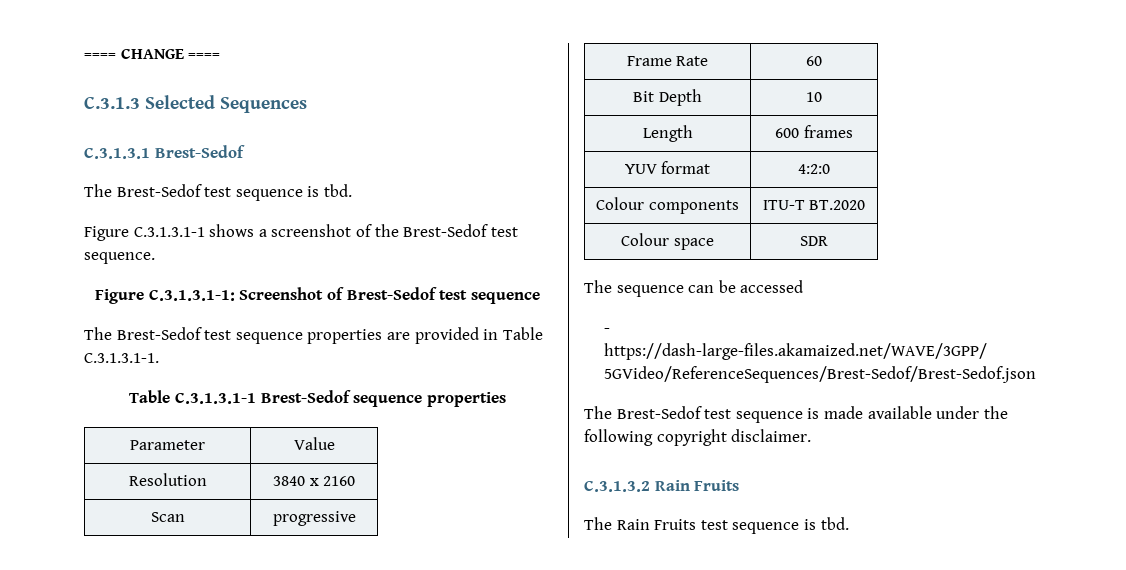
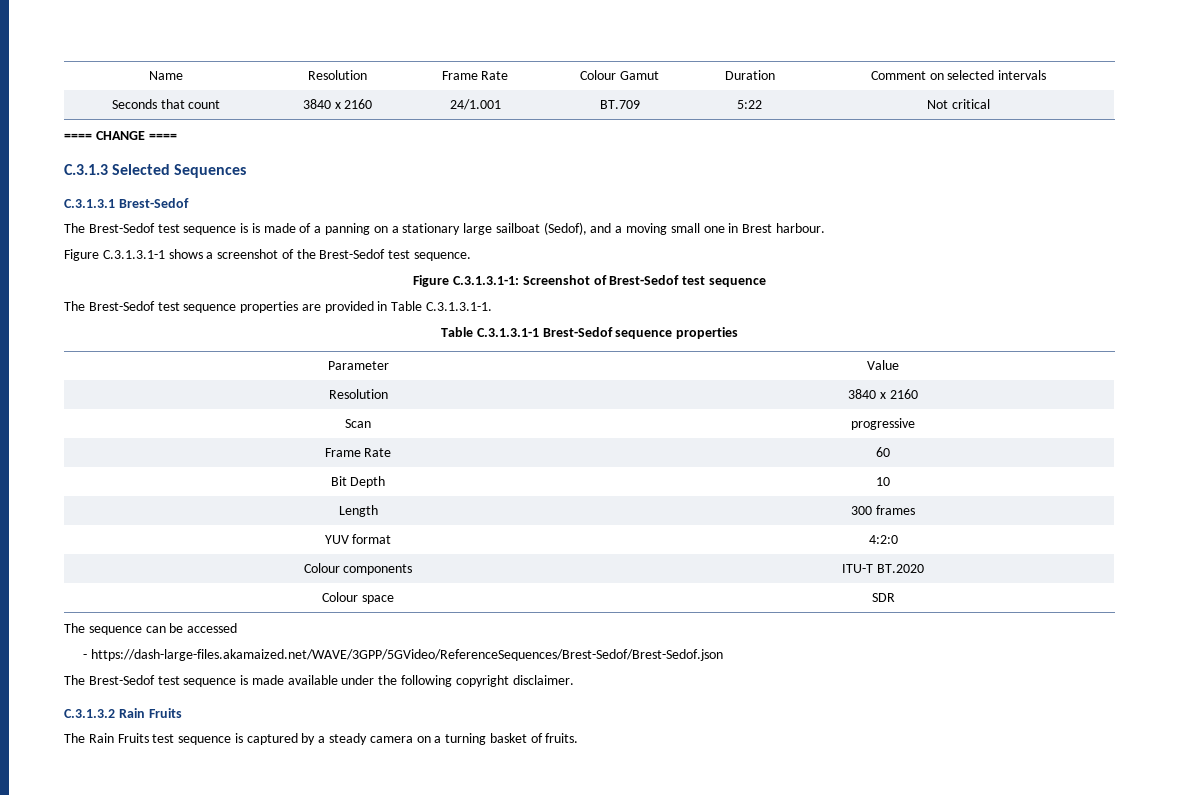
(84, 56) none -> [149,71,183,80] [308,70,367,80] [441,71,509,80] [580,70,659,80] [724,70,775,80] [870,70,1047,80] [111,99,221,109] [302,99,373,109] [449,99,501,110] [599,100,640,109] [737,100,762,109] [927,99,990,109] Name | Resolution | Frame Rate | Colour Gamut | Duration | Comment on selected intervals // Seconds that count | 3840 x 2160 | 24/1.001 | BT.709 | 5:22 | Not critical //
[323,184,352,197] tbd. -> [251,222,825,235] is made of a panning on a stationary large sailboat (Sedof), and a moving small one in Brest harbour.
[775,128,800,138] 600 -> [851,506,873,515] 300
[820,517,849,530] tbd. -> [246,733,579,745] captured by a steady camera on a turning basket of fruits.

